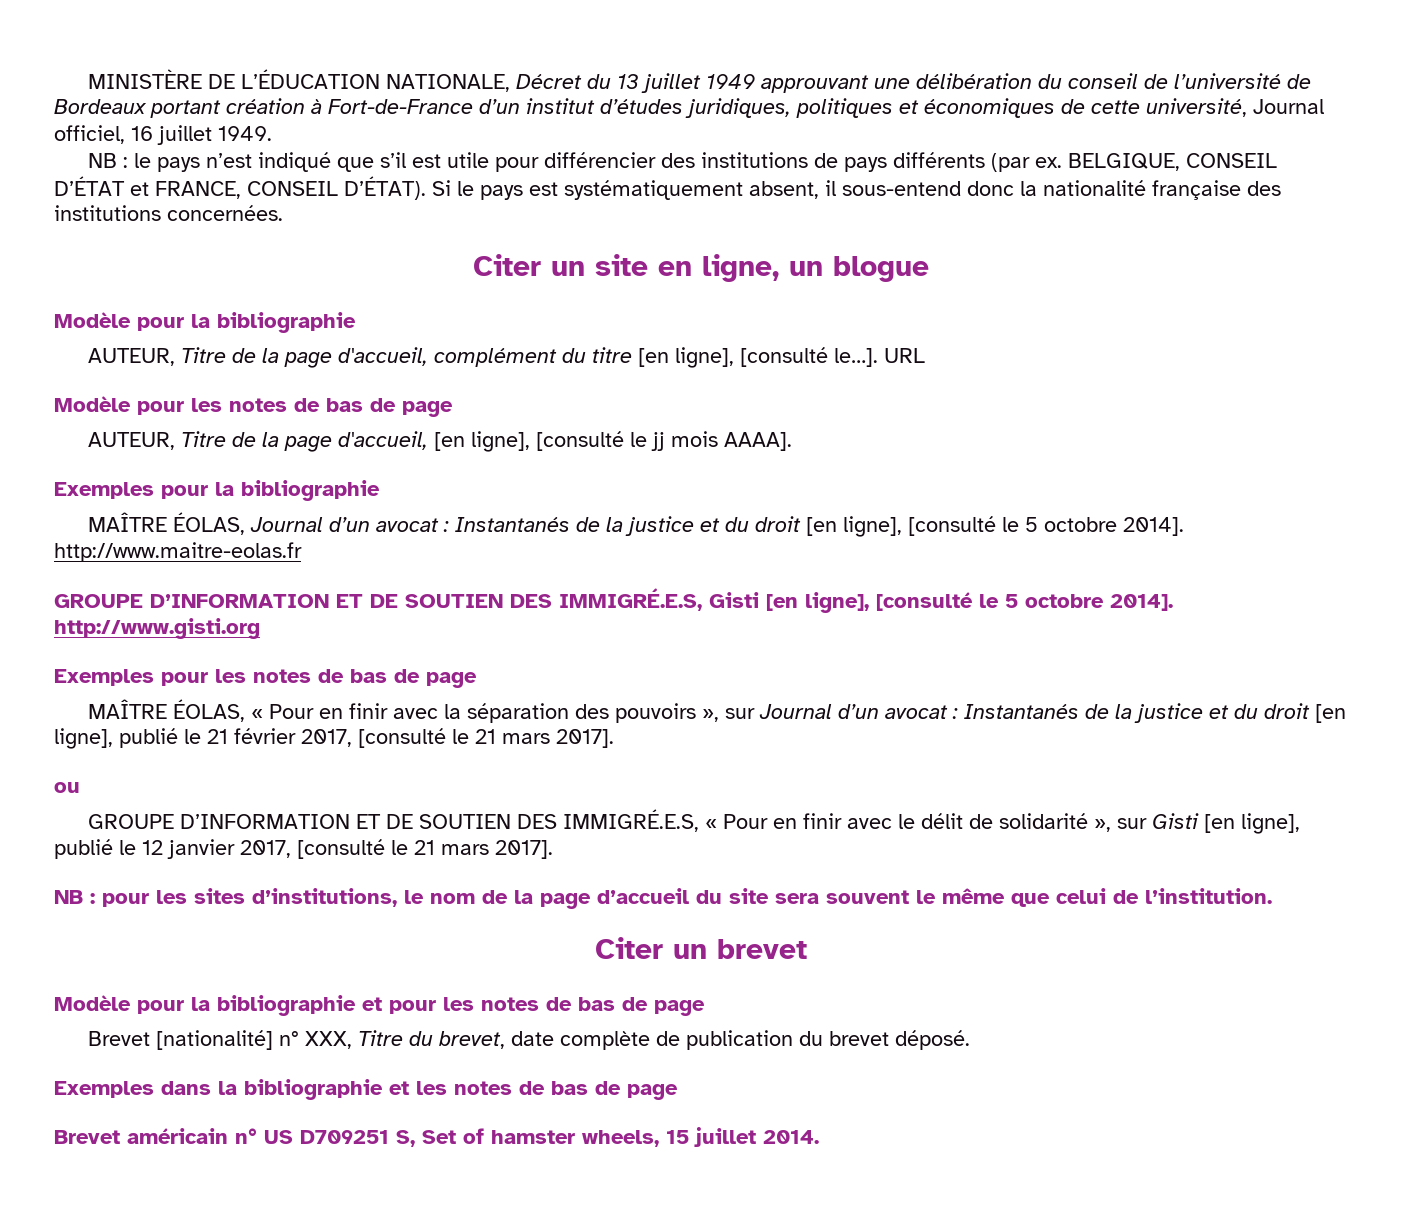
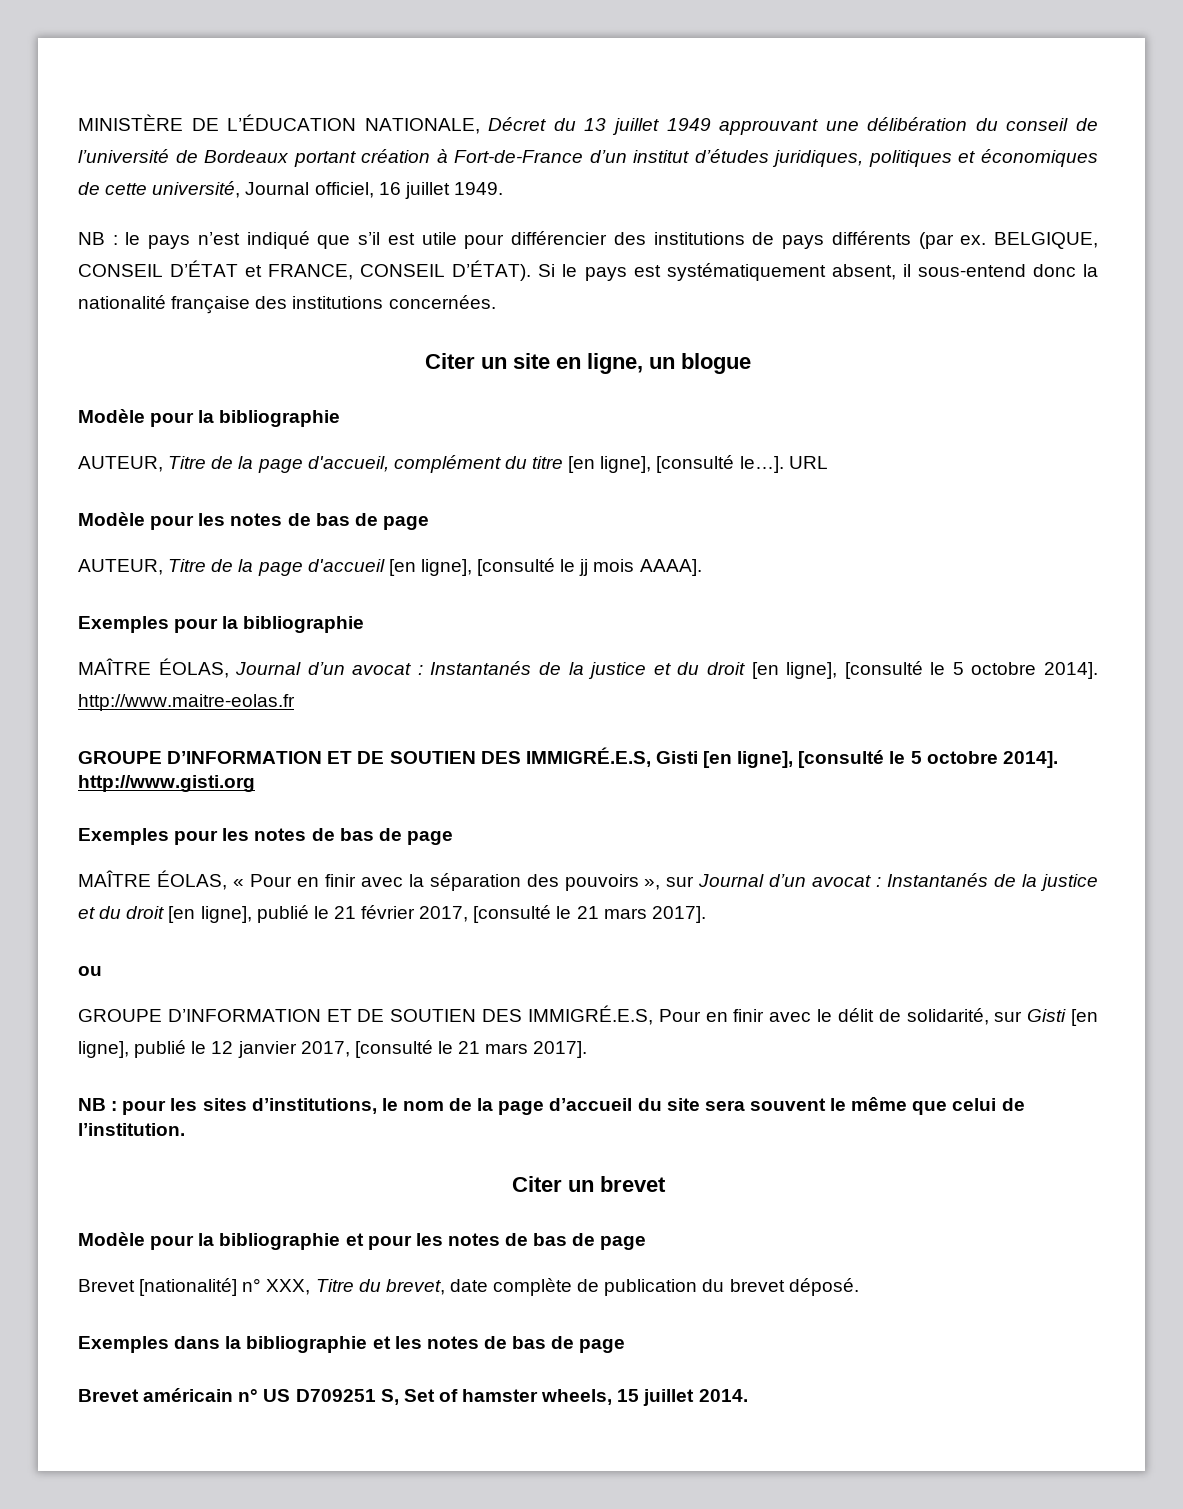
[338,431,429,450] d'accueil, -> [307,559,385,572] d'accueil
[705,819,718,829] « -> (653, 1015) none
[999,813,1112,832] solidarité », -> [906,1008,989,1025] solidarité,

